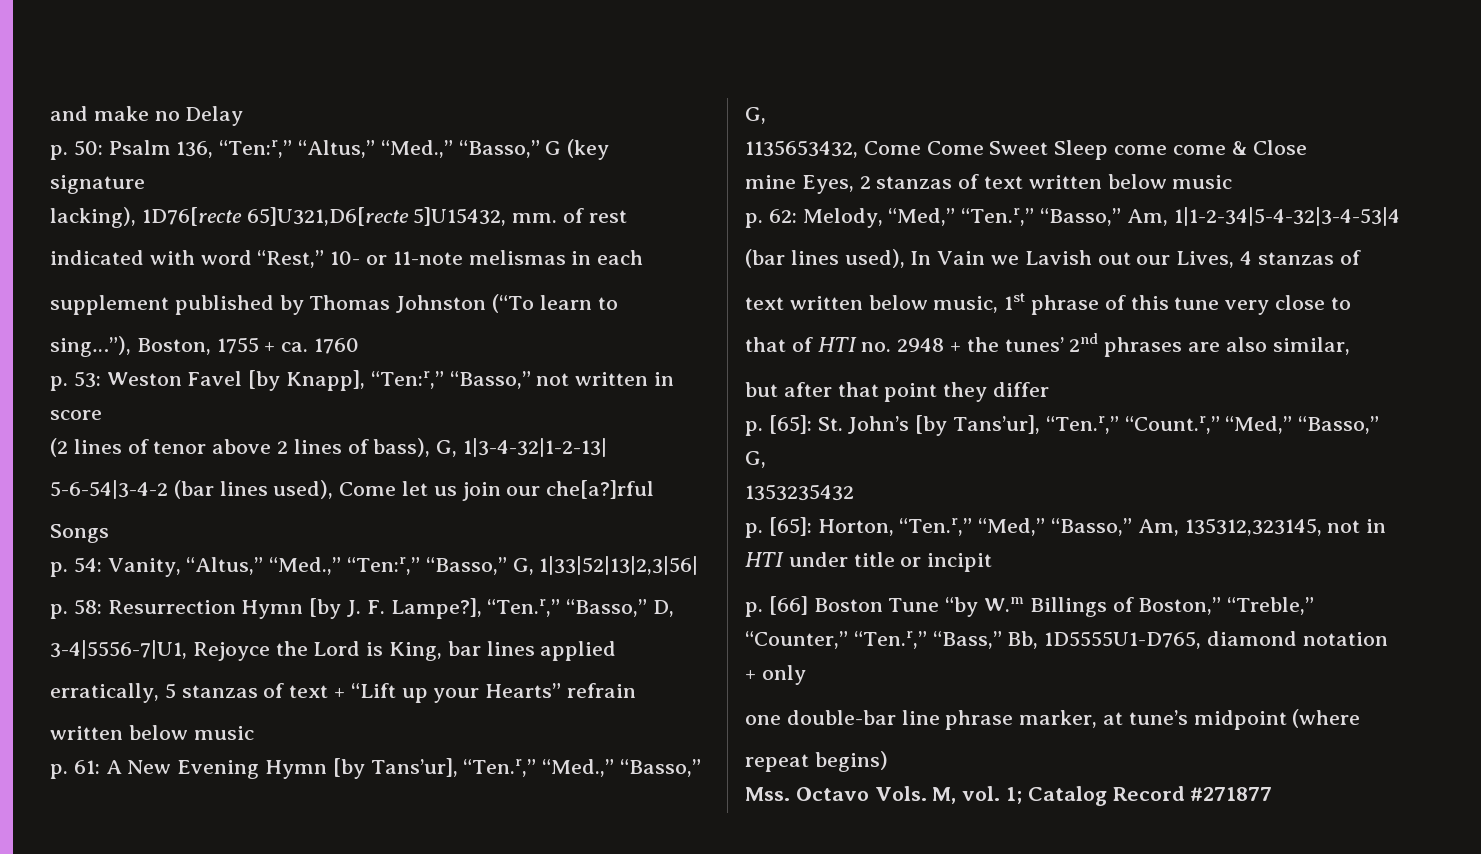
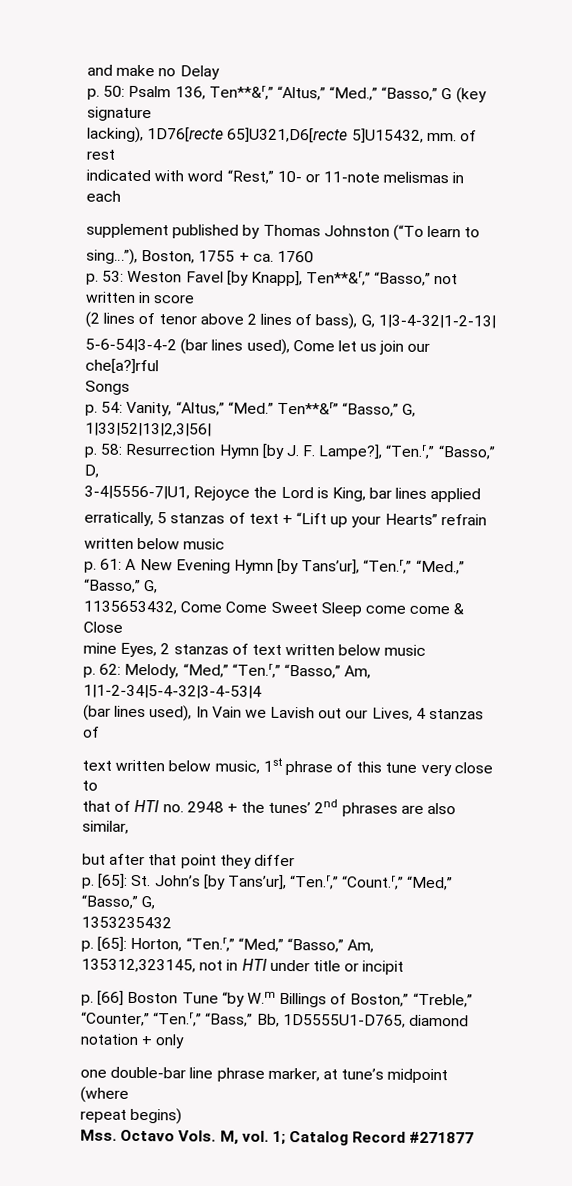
[219,140,293,158] “Ten:r,” -> [208,84,274,100] Ten**&r,”
[370,371,444,389] “Ten:r,” -> [306,270,372,286] Ten**&r,”
[269,557,420,575] “Med.,” “Ten:r,” -> [227,400,339,415] “Med.” Ten**&r”

